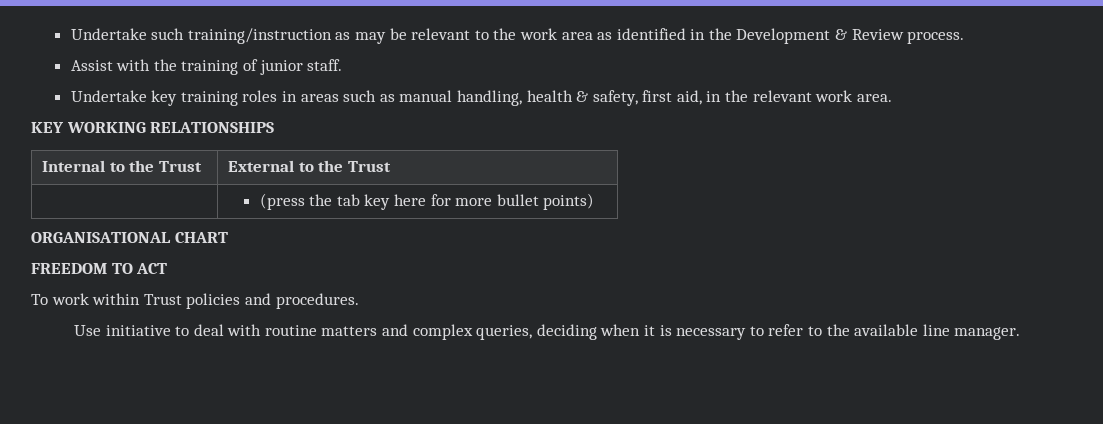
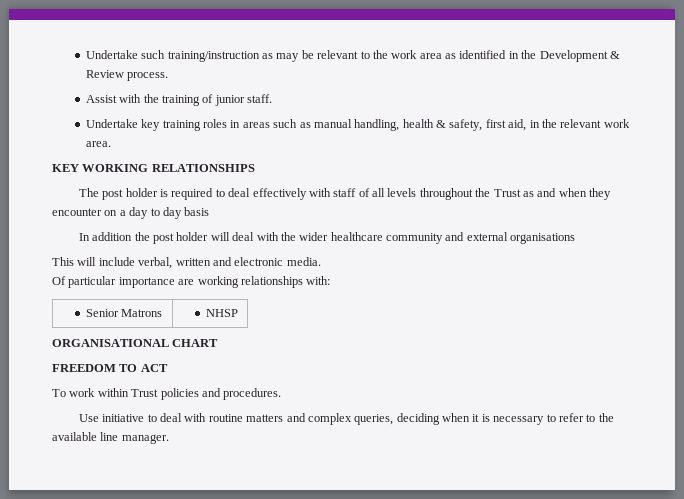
[42,160,203,172] [228,160,392,172] [259,193,595,210] // Internal to the Trust | External to the Trust // | (press the tab key here for more bullet points) -> [78,188,612,200] [52,207,210,219] [78,232,576,244] [52,257,321,269] [52,276,331,288] [85,309,163,317] [205,309,238,317] // The post holder is required to deal effectively with staff of all levels throughout the Trust as and when they encounter on a day to day basis // In addition the post holder will deal with the wider healthcare community and external organisations // This will include verbal, written and electronic media. // Of particular importance are working relationships with: // Senior Matrons | NHSP

